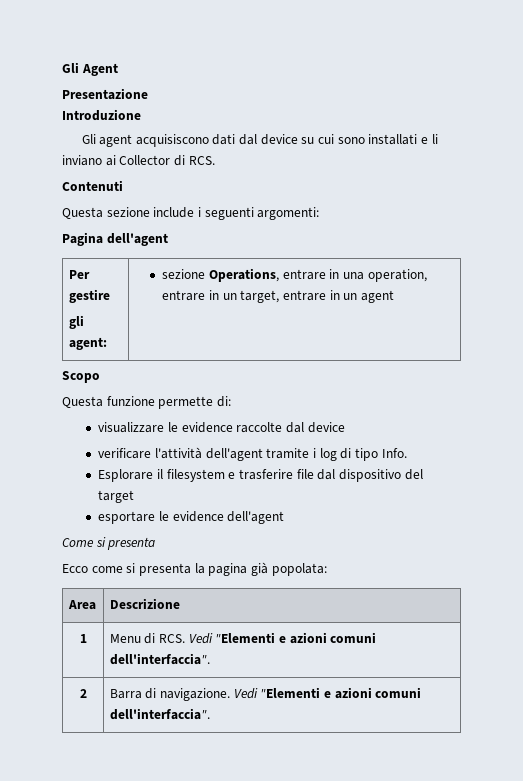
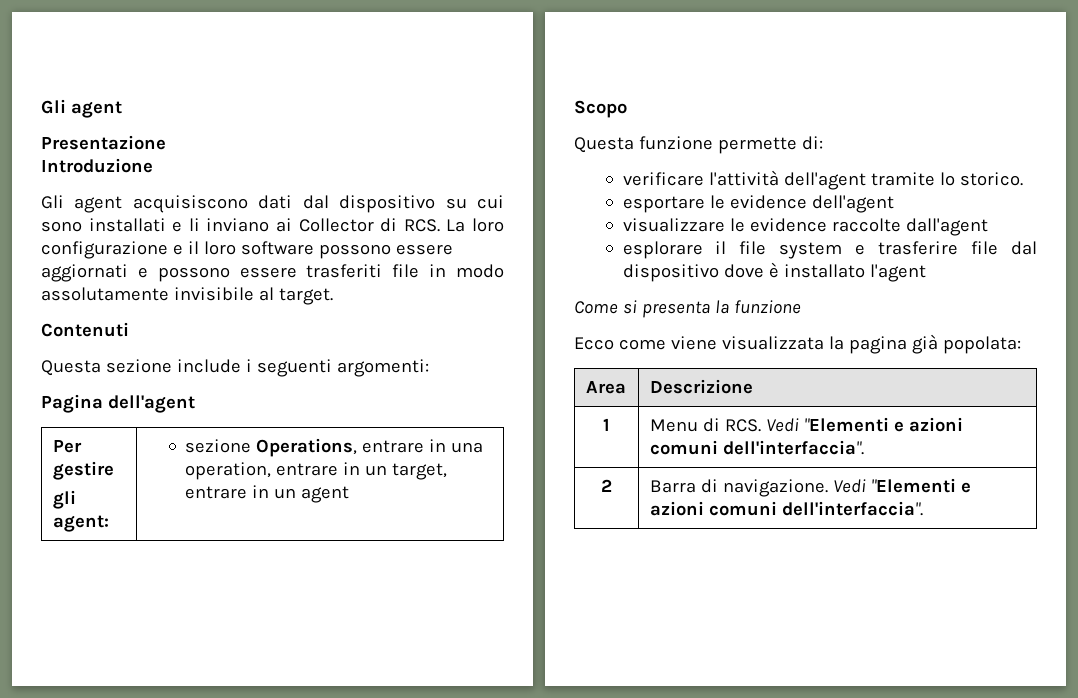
[62,62,118,76] Gli Agent -> [41,99,122,118] Gli agent
[260,134,298,145] device -> [339,195,436,213] dispositivo
(215, 160) none -> [446,218,505,232] [41,241,453,259] [41,264,504,282] [41,287,333,305] La loro configurazione e il loro software possono essere aggiornati e possono essere trasferiti file in modo assolutamente invisibile al target.
[98,422,345,433] [98,447,407,461] [98,469,423,482] [98,490,135,503] [98,511,285,524] visualizzare le evidence raccolte dal device // verificare l'attività dell'agent tramite i log di tipo Info. // Esplorare il filesystem e trasferire file dal dispositivo del target // esportare le evidence dell'agent -> [622,170,1023,190] [622,195,894,213] [622,218,988,236] [622,241,1037,259] [622,262,926,282] verificare l'attività dell'agent tramite lo storico. // esportare le evidence dell'agent // visualizzare le evidence raccolte dall'agent // esplorare il file system e trasferire file dal dispositivo dove è installato l'agent
(156, 543) none -> [714,300,801,314] la funzione
[126,563,191,576] si presenta -> [670,336,824,350] viene visualizzata

